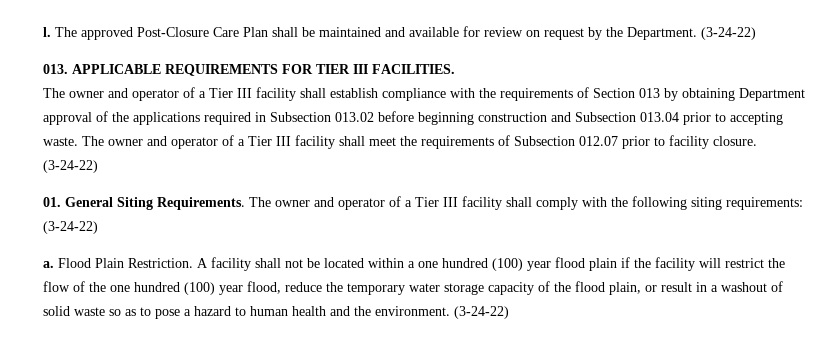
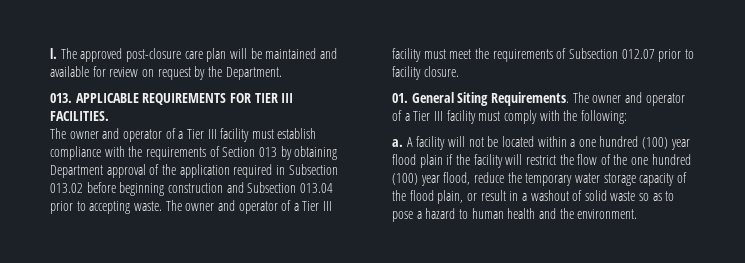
[137,27,298,37] Post-Closure Care Plan shall -> [125,48,247,62] post-closure care plan will
[701,27,756,40] (3-24-22) -> (282, 73) none
[300,88,326,98] shall -> [251,129,274,139] must
[133,112,200,125] applications -> [179,164,230,178] application
[339,136,365,146] shall -> [423,49,446,59] must
[43,160,98,173] (3-24-22) -> (459, 71) none
[506,197,532,207] shall -> [478,111,501,121] must
[632,196,803,210] [43,221,98,234] [43,258,193,268] following siting requirements: (3-24-22) // a. Flood Plain Restriction. -> [580,110,627,124] [392,139,403,147] following: // a.
[255,258,281,268] shall -> [447,136,465,147] will
[454,306,509,319] (3-24-22) -> (638, 214) none

